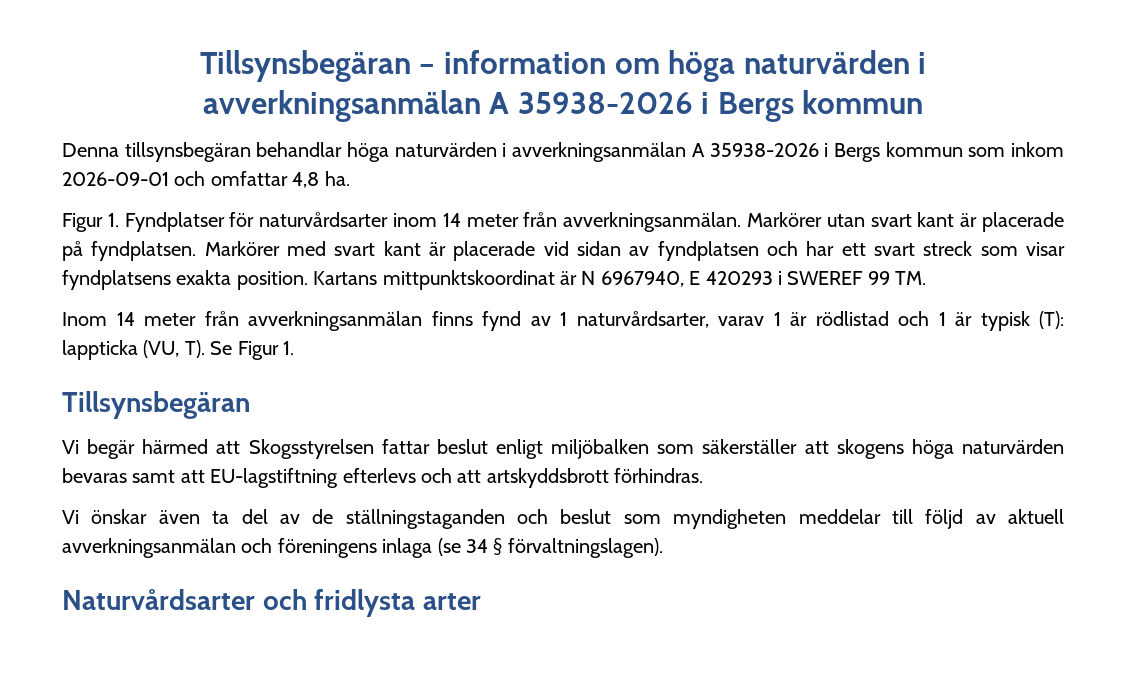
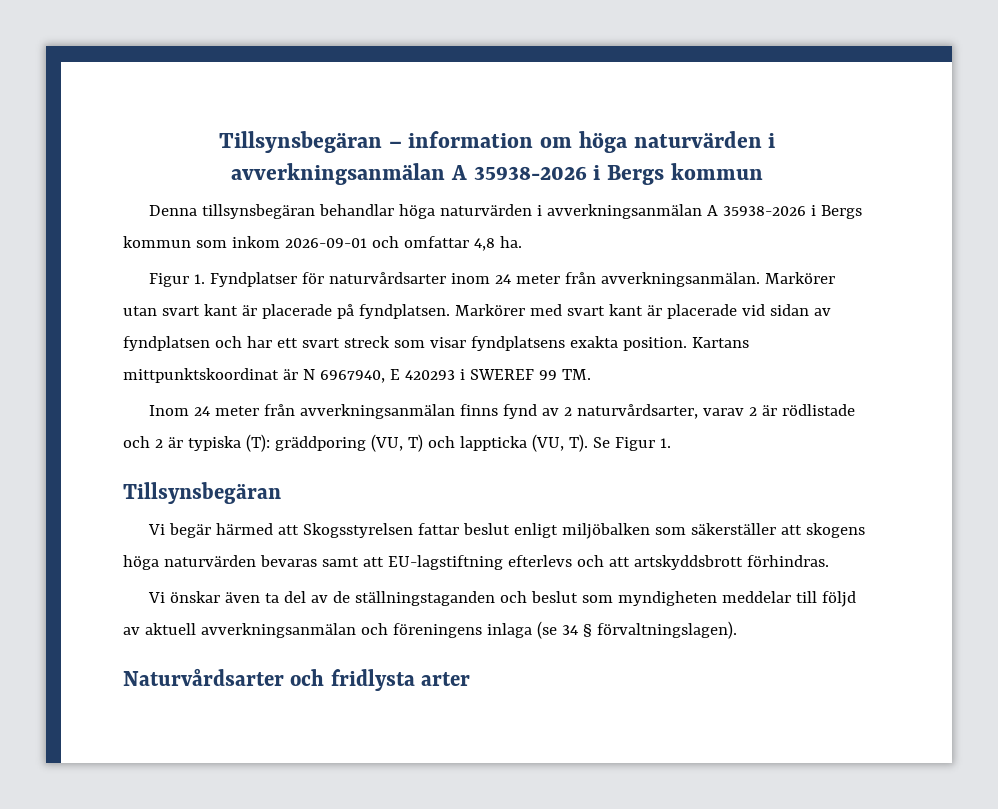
[442,213,461,227] 14 -> [494,274,511,284] 24
[116,312,135,326] 14 -> [193,406,210,416] 24
[560,312,567,326] 1 -> [563,407,572,416] 2
[773,311,1064,331] 1 är rödlistad och 1 är typisk (T): -> [748,404,855,416] [123,434,455,452] 2 är rödlistade och 2 är typiska (T): gräddporing (VU, T) och

